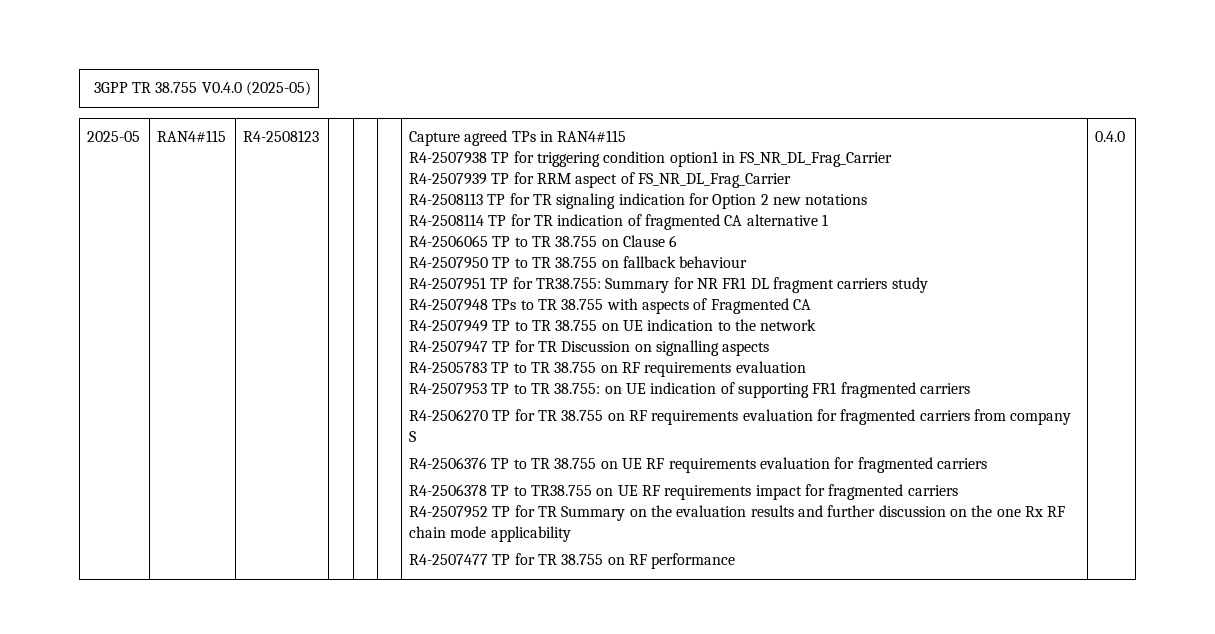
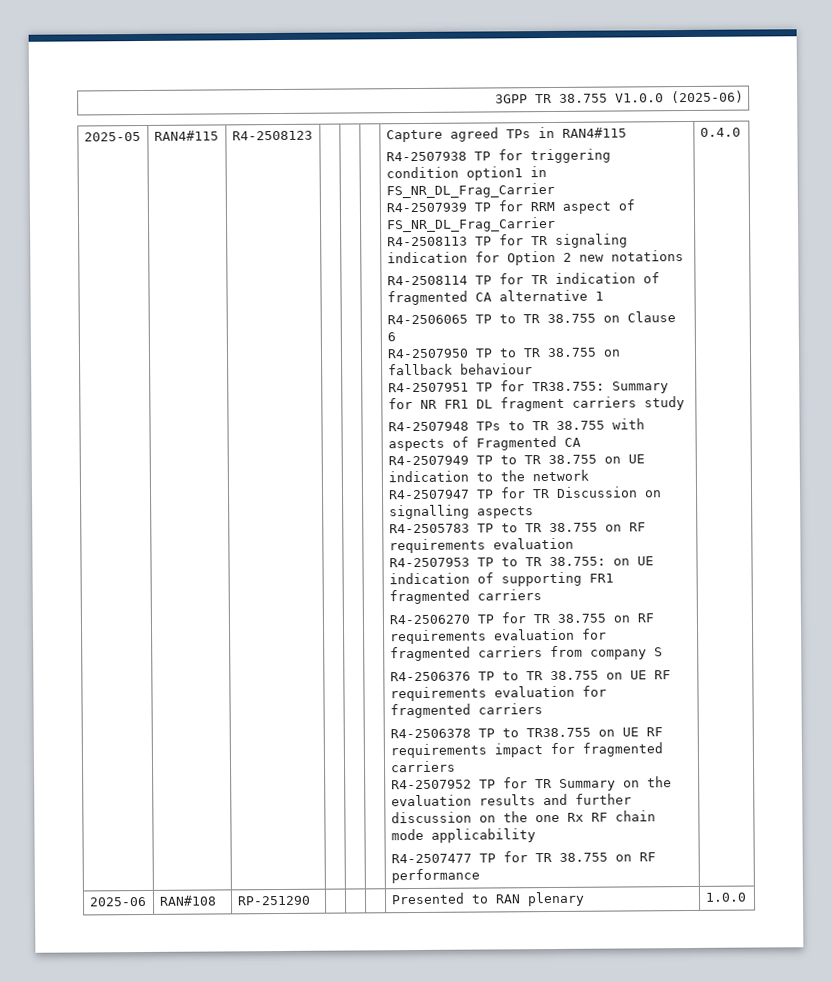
[201,81,311,96] V0.4.0 (2025-05) -> [614,90,744,104] V1.0.0 (2025-06)
(1126, 136) none -> [88,896,147,907] [158,895,217,906] [236,895,311,906] [390,891,585,907] [704,892,747,902] // 2025-06 | RAN#108 | RP-251290 | | | | Presented to RAN plenary | 1.0.0

